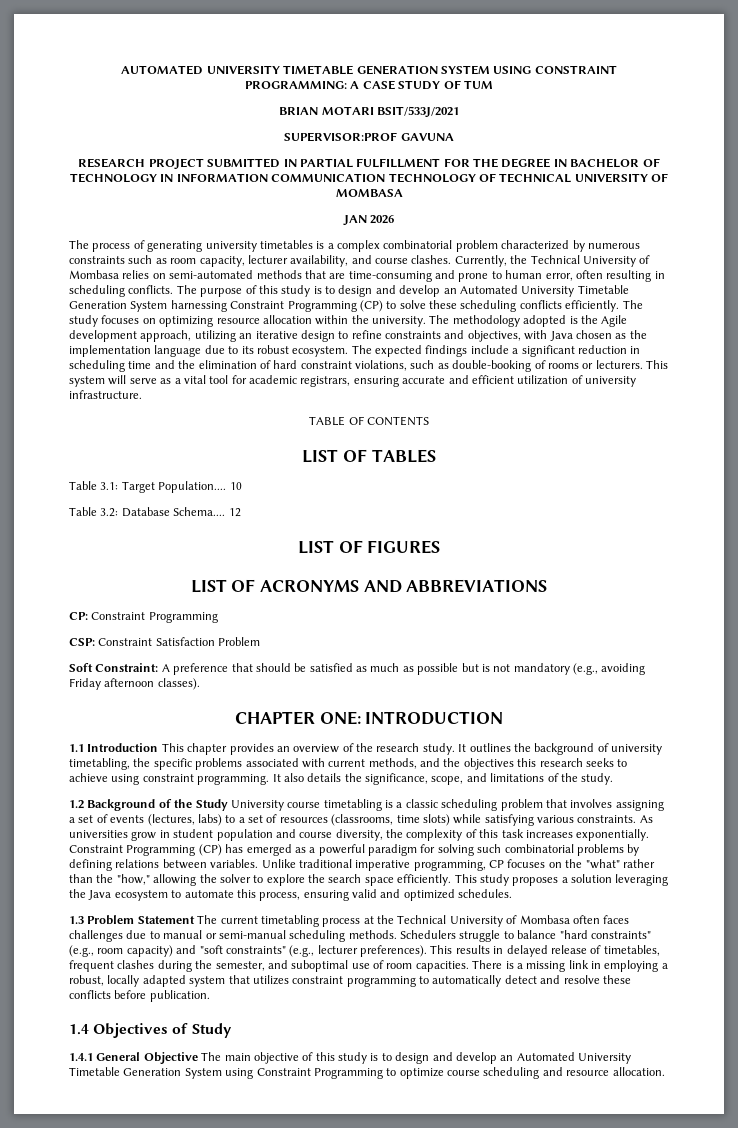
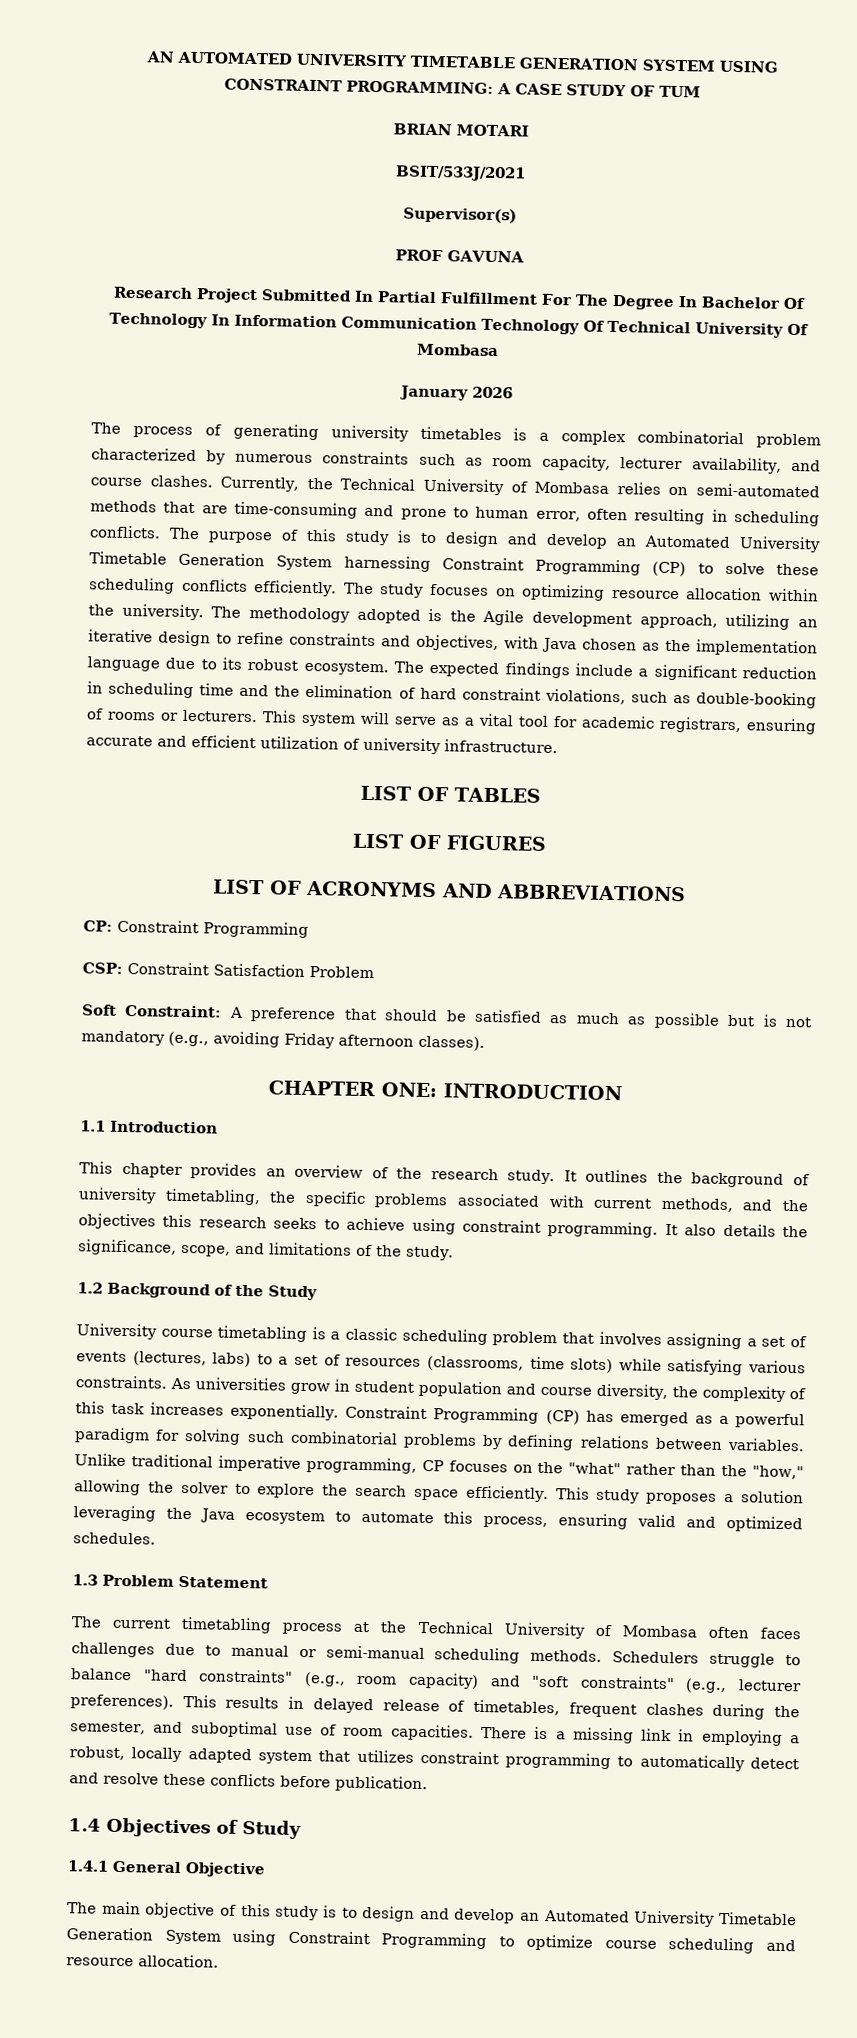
(121, 70) none -> [145,51,175,63] AN
(374, 110) none -> (529, 130) //
[284,132,398,142] SUPERVISOR:PROF -> [403,207,517,224] [394,249,443,262] Supervisor(s) // PROF
[78,158,660,170] [70,173,668,183] [335,189,403,197] [342,215,367,226] RESEARCH PROJECT SUBMITTED IN PARTIAL FULFILLMENT FOR THE DEGREE IN BACHELOR OF TECHNOLOGY IN INFORMATION COMMUNICATION TECHNOLOGY OF TECHNICAL UNIVERSITY OF MOMBASA // JAN -> [113,286,806,310] [109,312,809,338] [417,343,499,357] [399,385,469,401] Research Project Submitted In Partial Fulfillment For The Degree In Bachelor Of Technology In Information Communication Technology Of Technical University Of Mombasa // January
[309,416,429,426] // TABLE OF CONTENTS -> (558, 746) none
[69,481,242,493] [69,507,241,517] // Table 3.1: Target Population.... 10 // Table 3.2: Database Schema.... 12 -> (541, 795) none
(159, 747) none -> (218, 1127) //
(228, 805) none -> (318, 1293) //
(195, 920) none -> (268, 1582) //
(198, 1058) none -> (265, 1870) //

